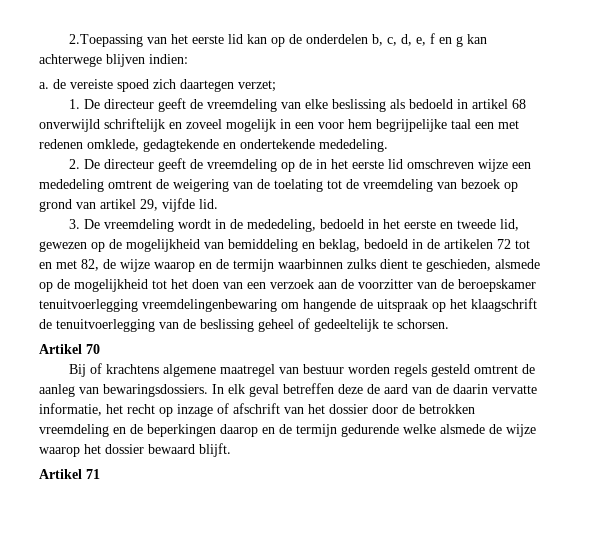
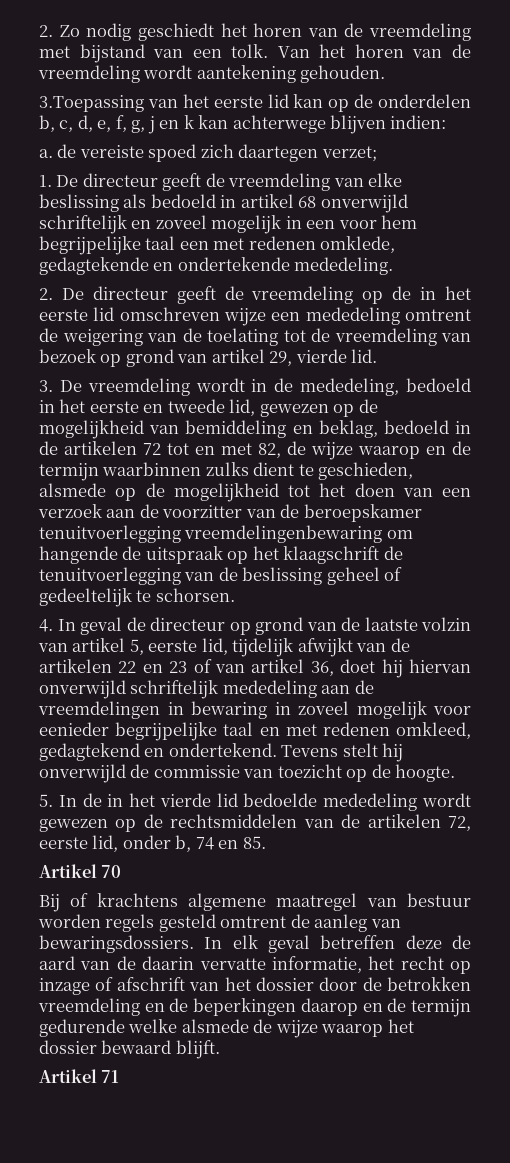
[69,34,144,47] 2.Toepassing -> [39,23,471,41] [39,44,471,63] [38,65,386,83] [39,95,144,112] 2. Zo nodig geschiedt het horen van de vreemdeling met bijstand van een tolk. Van het horen van de vreemdeling wordt aantekening gehouden. // 3.Toepassing
[430,33,464,47] f en g -> [115,115,194,134] f, g, j en k
[162,198,195,212] vijfde -> [295,349,347,363] vierde
(449, 324) none -> [39,617,471,635] [38,638,410,657] [39,659,471,678] [39,680,374,699] [38,701,471,720] [39,722,471,741] [39,743,404,762] [39,764,456,783] [39,793,471,811] [39,814,472,832] [39,835,266,852] // 4. In geval de directeur op grond van de laatste volzin van artikel 5, eerste lid, tijdelijk afwijkt van de artikelen 22 en 23 of van artikel 36, doet hij hiervan onverwijld schriftelijk mededeling aan de vreemdelingen in bewaring in zoveel mogelijk voor eenieder begrijpelijke taal en met redenen omkleed, gedagtekend en ondertekend. Tevens stelt hij onverwijld de commissie van toezicht op de hoogte. // 5. In de in het vierde lid bedoelde mededeling wordt gewezen op de rechtsmiddelen van de artikelen 72, eerste lid, onder b, 74 en 85.

